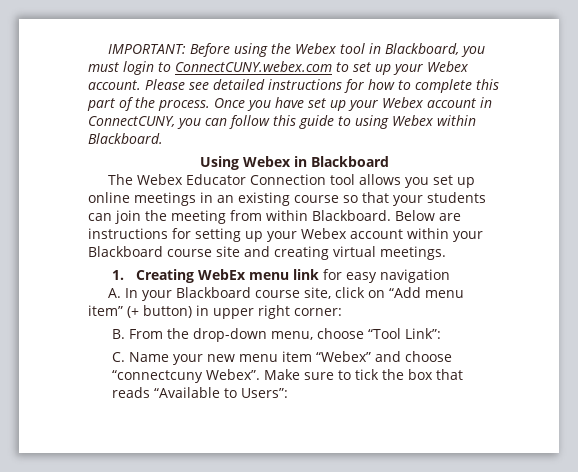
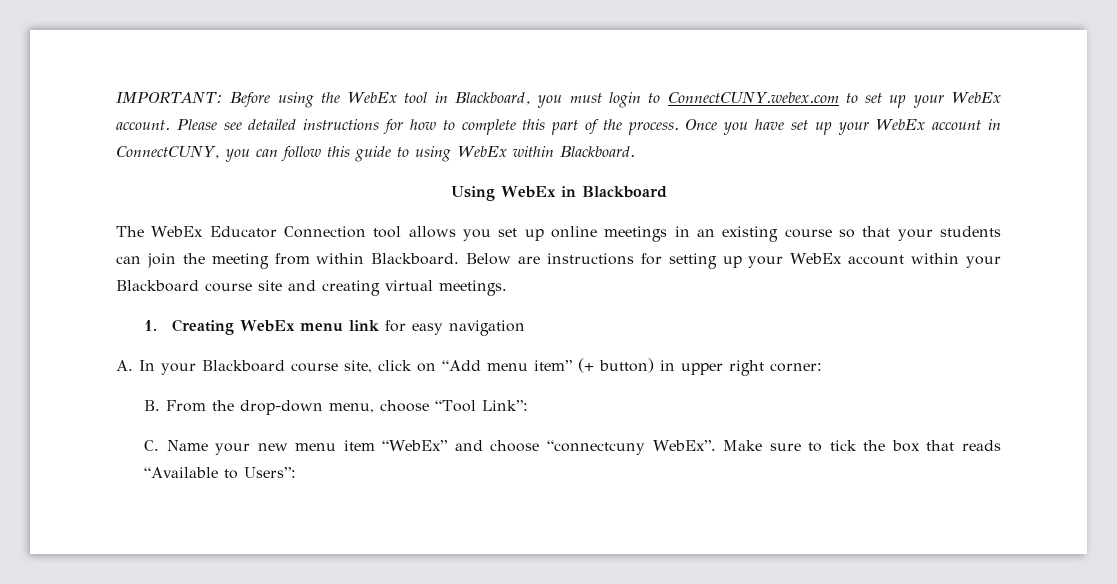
[295,43,338,54] Webex -> [347,92,398,103] WebEx
[427,61,469,72] Webex -> [951,92,1002,103] WebEx
[382,97,424,108] Webex -> [875,119,926,130] WebEx
[392,115,434,126] Webex -> [456,146,507,157] WebEx
[243,156,291,167] Webex -> [500,186,556,198] WebEx
[137,174,184,185] Webex -> [151,226,204,237] WebEx
[301,228,347,239] Webex -> [790,253,843,264] WebEx
[315,351,371,362] “Webex” -> [382,440,448,451] “WebEx”
[205,369,260,380] Webex”. -> [652,440,716,451] WebEx”.

